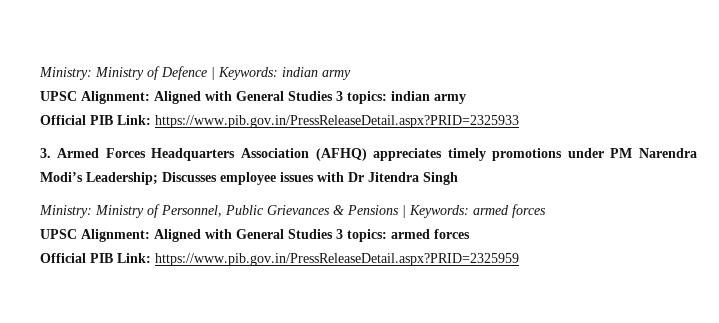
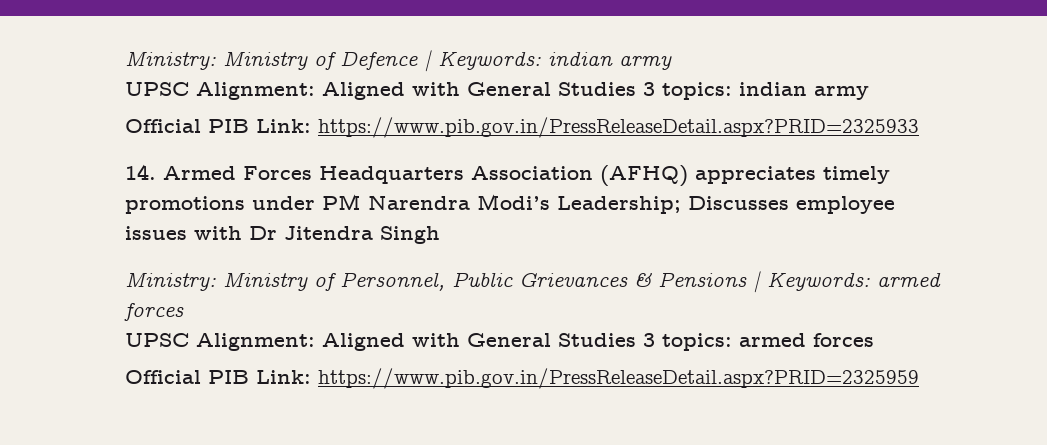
[39,148,51,158] 3. -> [124,164,156,180] 14.

